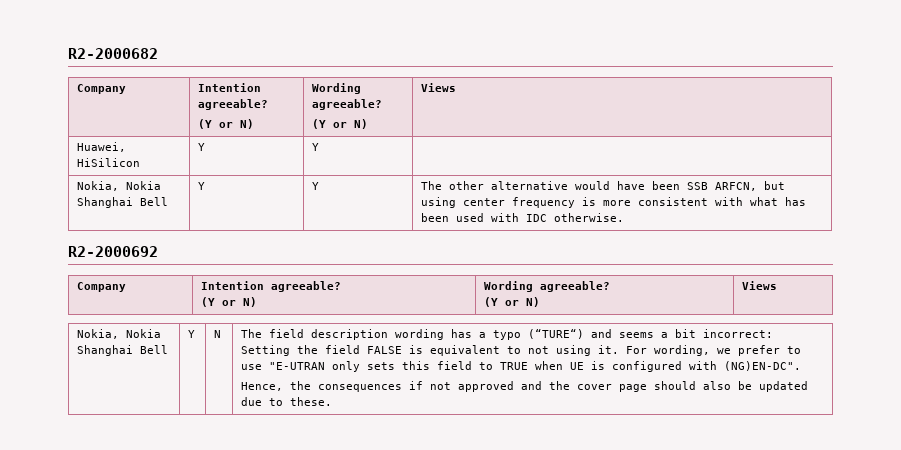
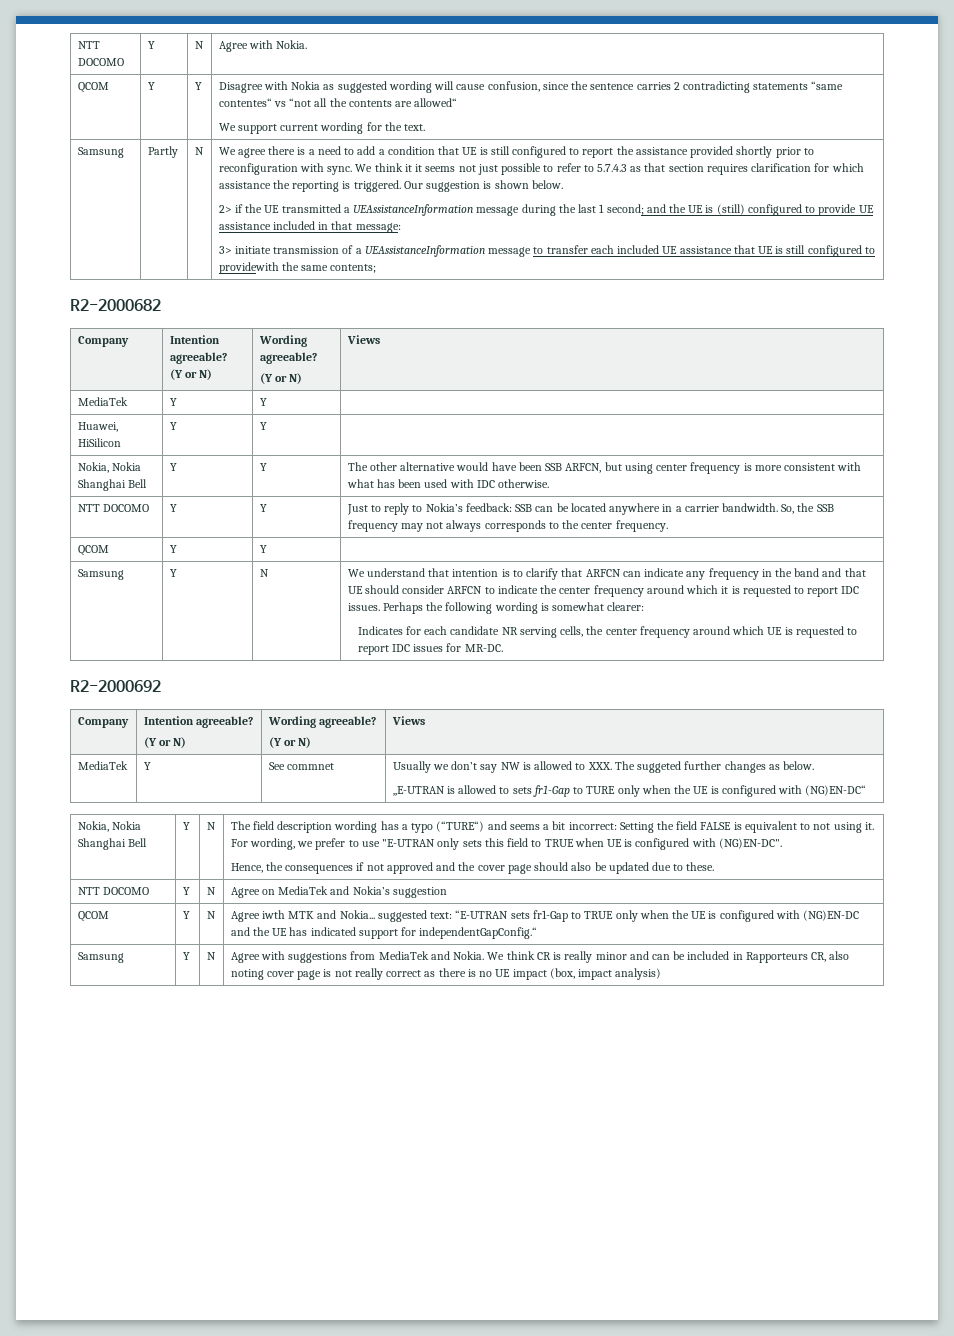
(68, 53) none -> [77,41,100,49] [77,58,124,66] [147,41,155,49] [194,41,204,49] [218,40,308,52] [77,82,109,93] [147,82,155,90] [194,82,202,90] [218,81,844,93] [218,98,458,107] [218,122,426,134] [77,147,124,158] [147,146,178,158] [194,147,204,155] [218,146,814,158] [218,163,864,175] [218,180,563,192] [218,204,874,216] [218,221,401,233] [218,245,875,257] [218,262,377,274] NTT DOCOMO | Y | N | Agree with Nokia. // QCOM | Y | Y | Disagree with Nokia as suggested wording will cause confusion, since the sentence carries 2 contradicting statements “same contentes“ vs “not all the contents are allowed“ // We support current wording for the text. // Samsung | Partly | N | We agree there is a need to add a condition that UE is still configured to report the assistance provided shortly prior to reconfiguration with sync. We think it it seems not just possible to refer to 5.7.4.3 as that section requires clarification for which assistance the reporting is triggered. Our suggestion is shown below. // 2> if the UE transmitted a UEAssistanceInformation message during the last 1 second; and the UE is (still) configured to provide UE assistance included in that message: // 3> initiate transmission of a UEAssistanceInformation message to transfer each included UE assistance that UE is still configured to providewith the same contents; //
(457, 87) none -> [77,397,128,406] [169,398,177,406] [259,398,267,406] // MediaTek | Y | Y |
(625, 217) none -> [77,504,149,512] [169,504,177,512] [259,504,267,512] [346,503,834,515] [347,520,668,532] [77,545,109,556] [169,545,177,553] [259,545,267,553] [77,569,124,580] [169,569,177,577] [259,569,269,577] [347,568,866,580] [347,585,860,597] [347,602,645,614] [357,626,858,638] [357,643,503,655] // NTT DOCOMO | Y | Y | Just to reply to Nokia’s feedback: SSB can be located anywhere in a carrier bandwidth. So, the SSB frequency may not always corresponds to the center frequency. // QCOM | Y | Y | // Samsung | Y | N | We understand that intention is to clarify that ARFCN can indicate any frequency in the band and that UE should consider ARFCN to indicate the center frequency around which it is requested to report IDC issues. Perhaps the following wording is somewhat clearer: // Indicates for each candidate NR serving cells, the center frequency around which UE is requested to report IDC issues for MR-DC.
(778, 285) none -> [77,761,128,770] [143,762,151,770] [268,762,334,770] [392,761,814,773] [392,785,867,797] // MediaTek | Y | See commnet | Usually we don’t say NW is allowed to XXX. The suggeted further changes as below. // „E-UTRAN is allowed to sets fr1-Gap to TURE only when the UE is configured with (NG)EN-DC“
(333, 401) none -> [77,887,149,895] [182,887,190,895] [206,887,216,895] [230,886,447,898] [77,911,109,922] [182,911,190,919] [206,911,216,919] [230,910,860,922] [230,927,538,939] [77,952,124,963] [182,952,190,960] [206,952,216,960] [230,951,850,963] [230,968,662,980] // NTT DOCOMO | Y | N | Agree on MediaTek and Nokia’s suggestion // QCOM | Y | N | Agree iwth MTK and Nokia... suggested text: “E-UTRAN sets fr1-Gap to TRUE only when the UE is configured with (NG)EN-DC and the UE has indicated support for independentGapConfig.“ // Samsung | Y | N | Agree with suggestions from MediaTek and Nokia. We think CR is really minor and can be included in Rapporteurs CR, also noting cover page is not really correct as there is no UE impact (box, impact analysis)

